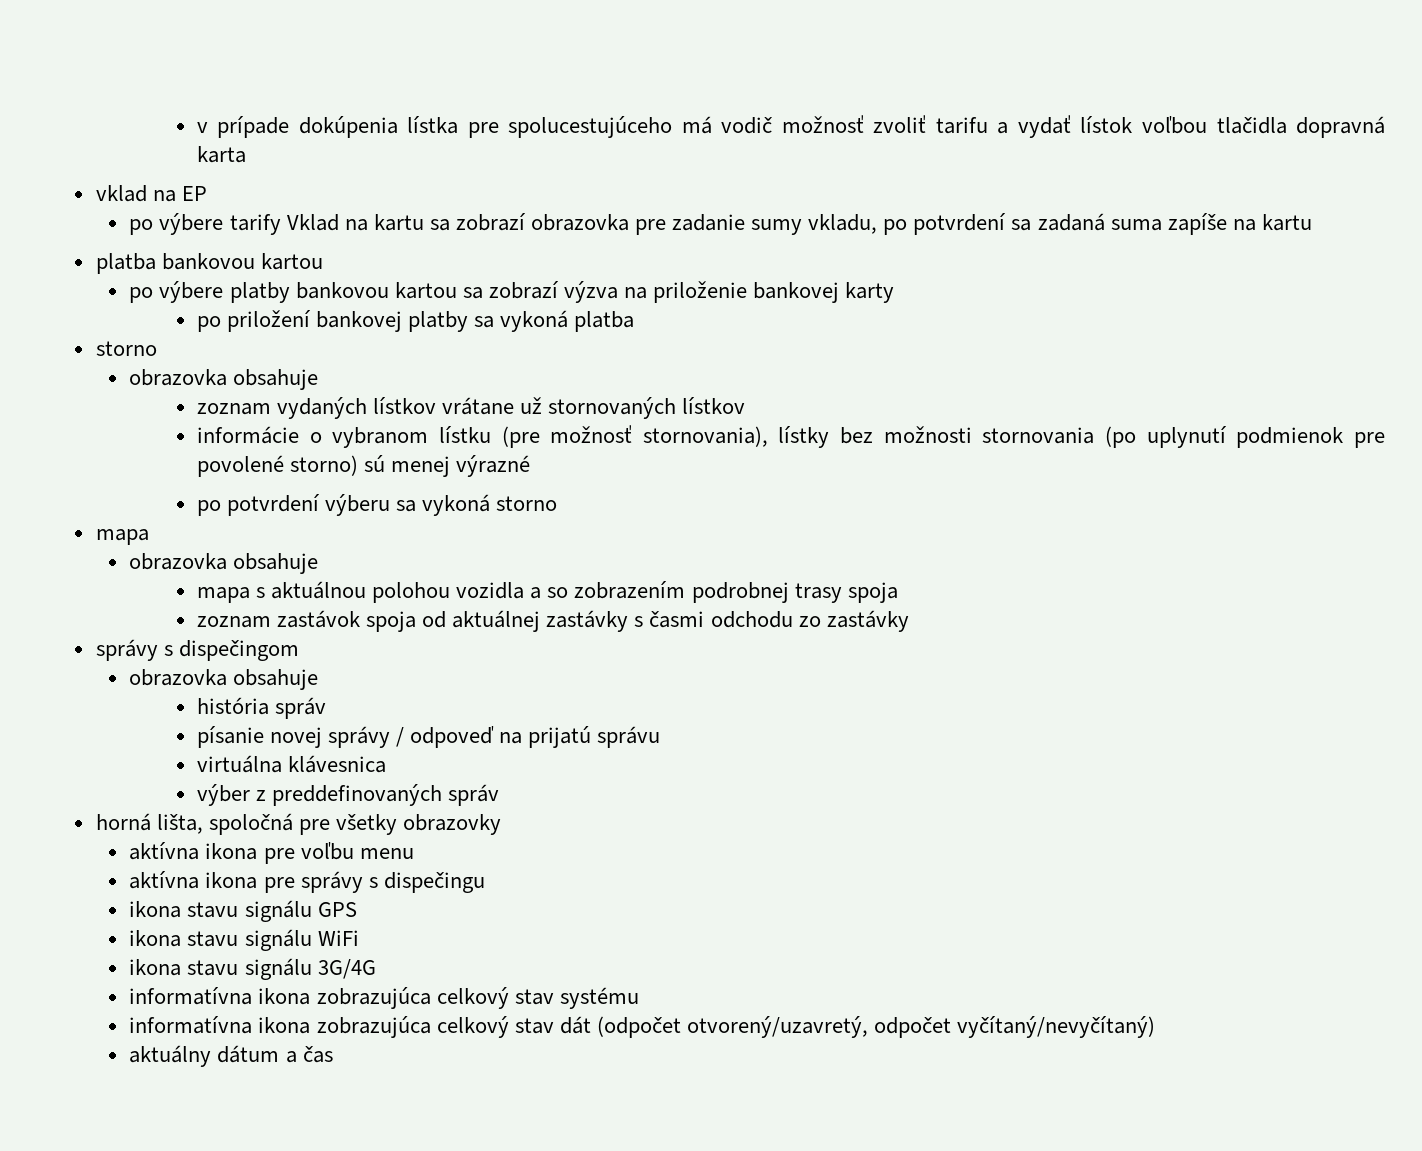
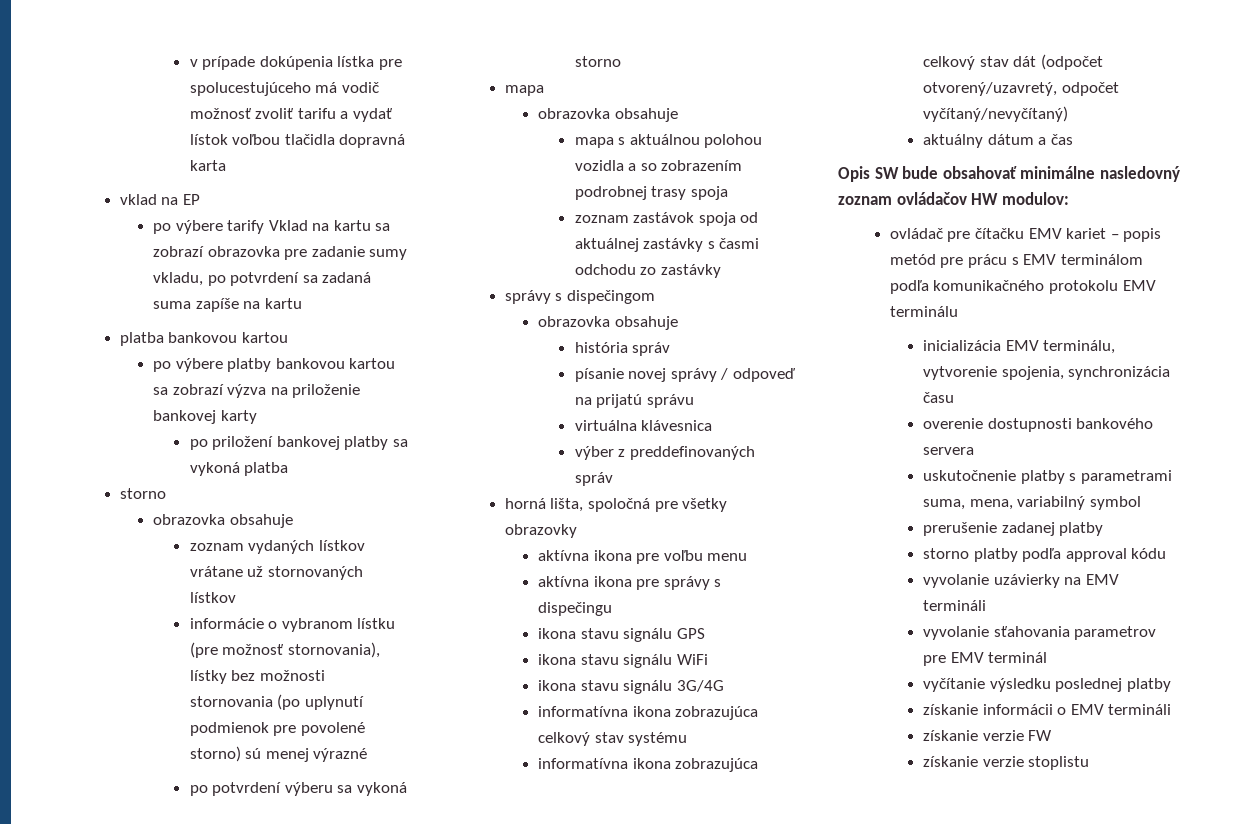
(333, 1054) none -> [838,166,1180,182] [838,192,1069,205] [889,228,1162,242] [889,254,1143,268] [889,280,1156,294] [889,306,958,317] [922,340,1116,354] [922,366,1171,380] [922,392,954,403] [922,418,1154,432] [922,447,974,455] [922,470,1172,484] [922,496,1141,510] [922,522,1104,536] [922,548,1167,562] [922,574,1119,588] [922,600,986,611] [922,626,1157,640] [922,652,1048,666] [922,678,1171,692] [922,704,1172,715] [922,730,1053,741] [922,756,1090,770] // Opis SW bude obsahovať minimálne nasledovný zoznam ovládačov HW modulov: // ovládač pre čítačku EMV kariet – popis metód pre prácu s EMV terminálom podľa komunikačného protokolu EMV terminálu // inicializácia EMV terminálu, vytvorenie spojenia, synchronizácia času // overenie dostupnosti bankového servera // uskutočnenie platby s parametrami suma, mena, variabilný symbol // prerušenie zadanej platby // storno platby podľa approval kódu // vyvolanie uzávierky na EMV termináli // vyvolanie sťahovania parametrov pre EMV terminál // vyčítanie výsledku poslednej platby // získanie informácii o EMV termináli // získanie verzie FW // získanie verzie stoplistu

